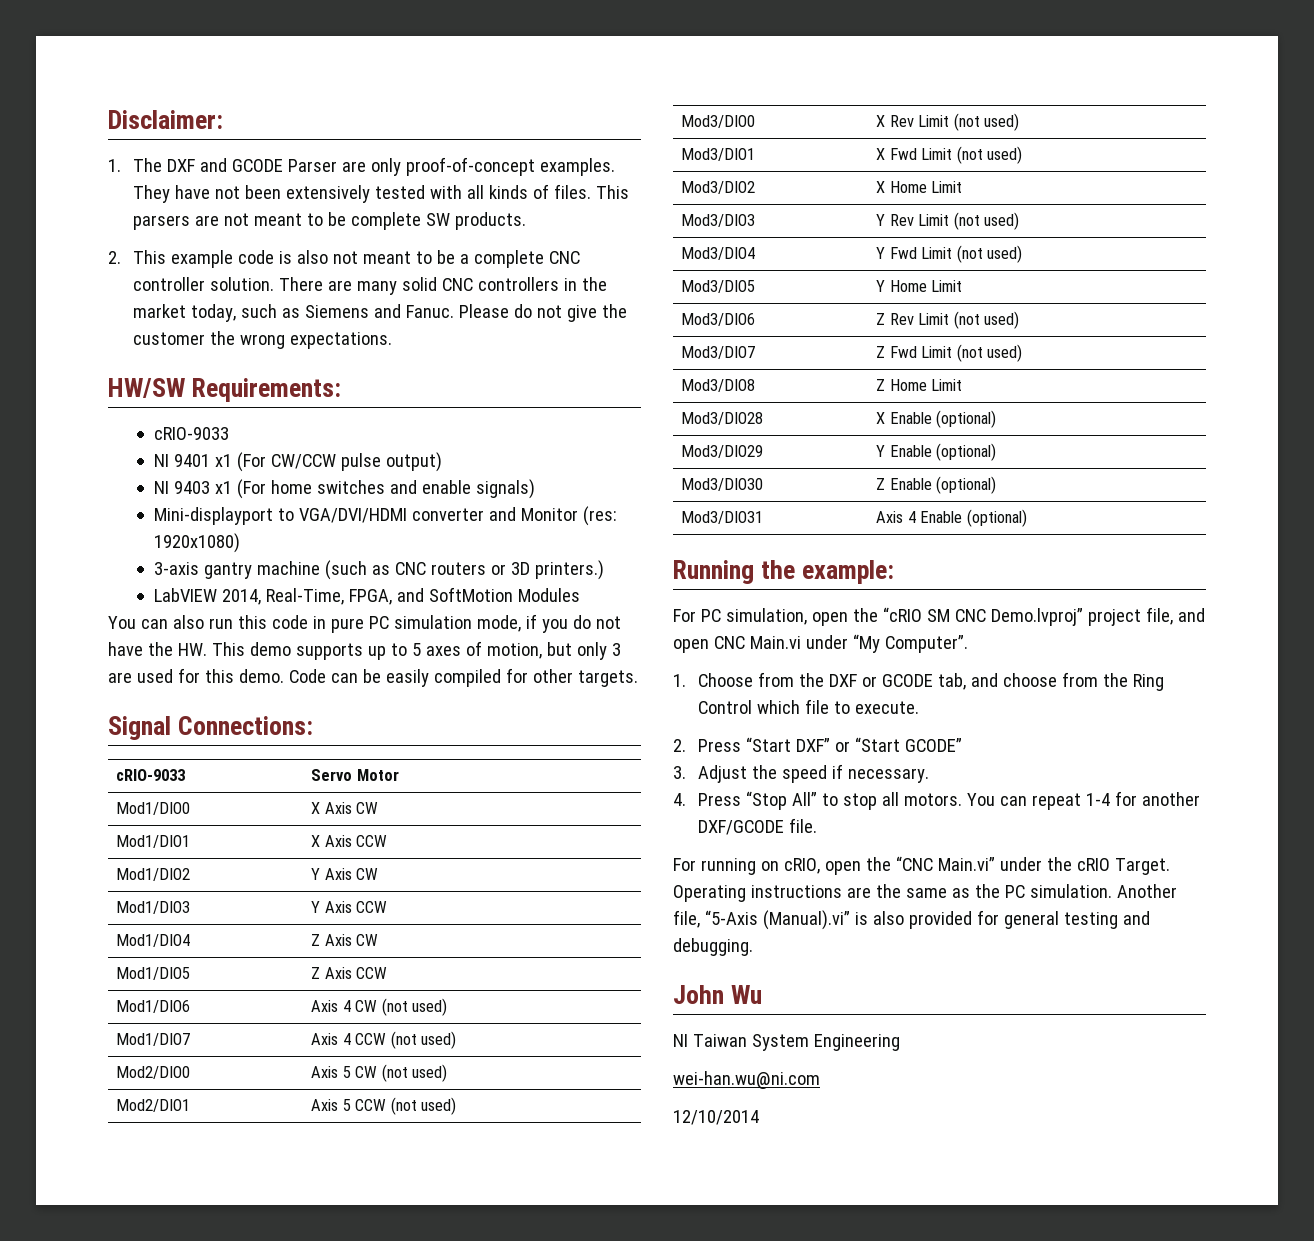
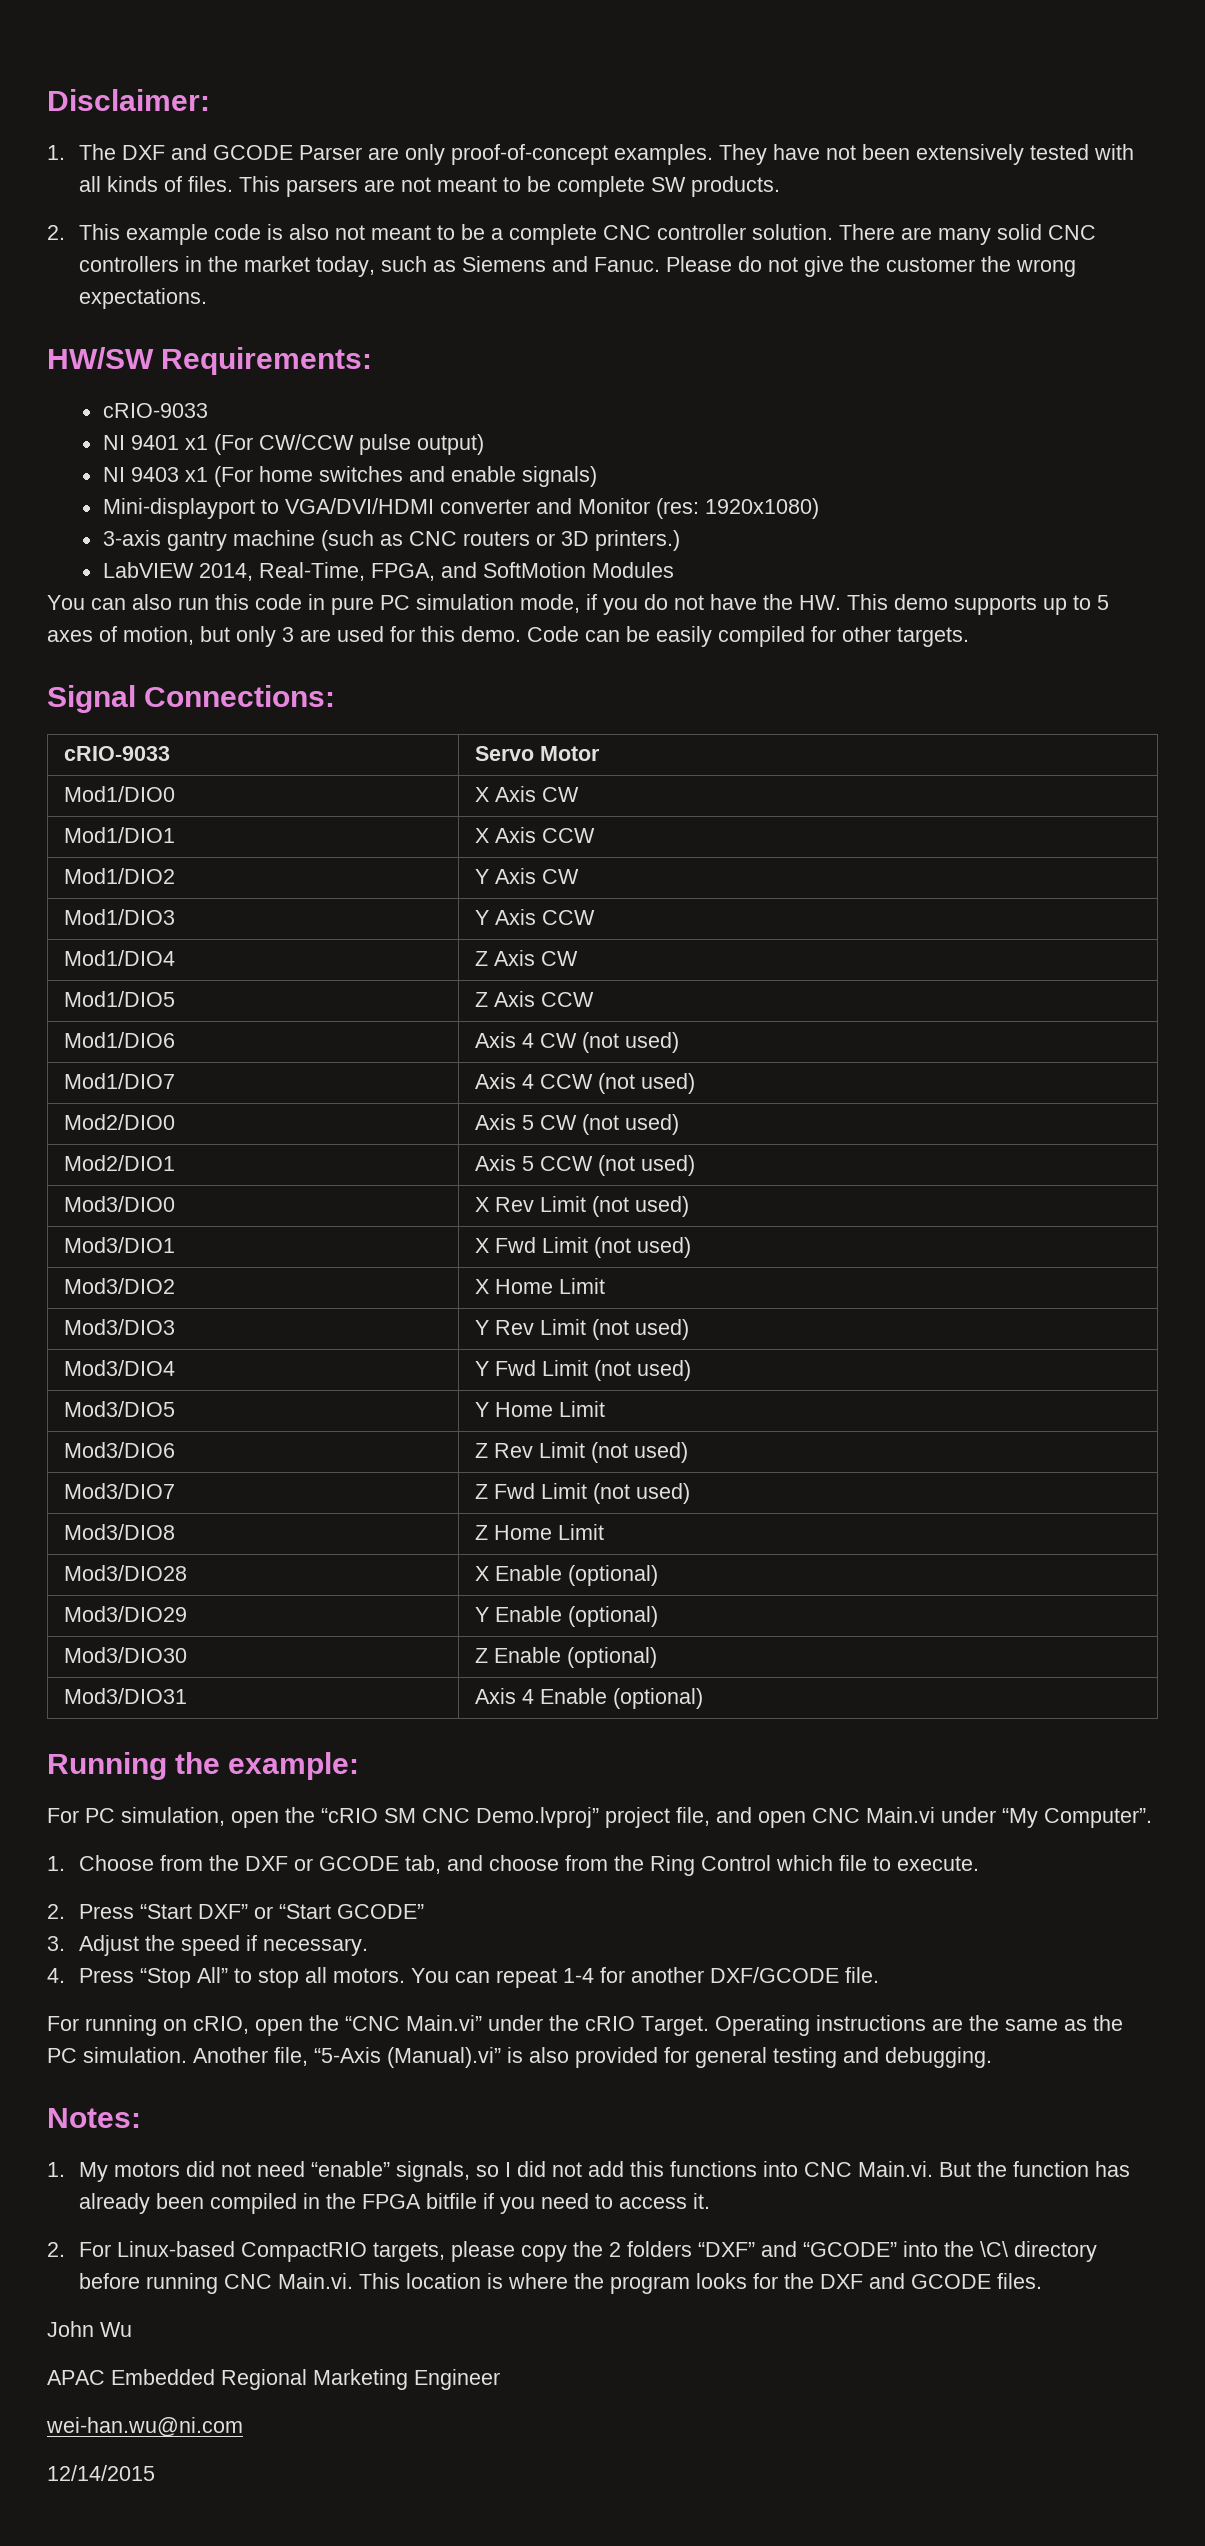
[673,985,763,1004] [673,1034,900,1051] John Wu // NI Taiwan System Engineering -> [47,2108,141,2128] [47,2161,1131,2182] [79,2193,711,2214] [47,2241,1098,2262] [79,2273,1043,2294] [47,2321,132,2337] [47,2369,500,2390] Notes: // 1. My motors did not need “enable” signals, so I did not add this functions into CNC Main.vi. But the function has already been compiled in the FPGA bitfile if you need to access it. // 2. For Linux-based CompactRIO targets, please copy the 2 folders “DXF” and “GCODE” into the \C\ directory before running CNC Main.vi. This location is where the program looks for the DXF and GCODE files. // John Wu // APAC Embedded Regional Marketing Engineer
[673,1110,759,1125] 12/10/2014 -> [47,2465,155,2481] 12/14/2015

